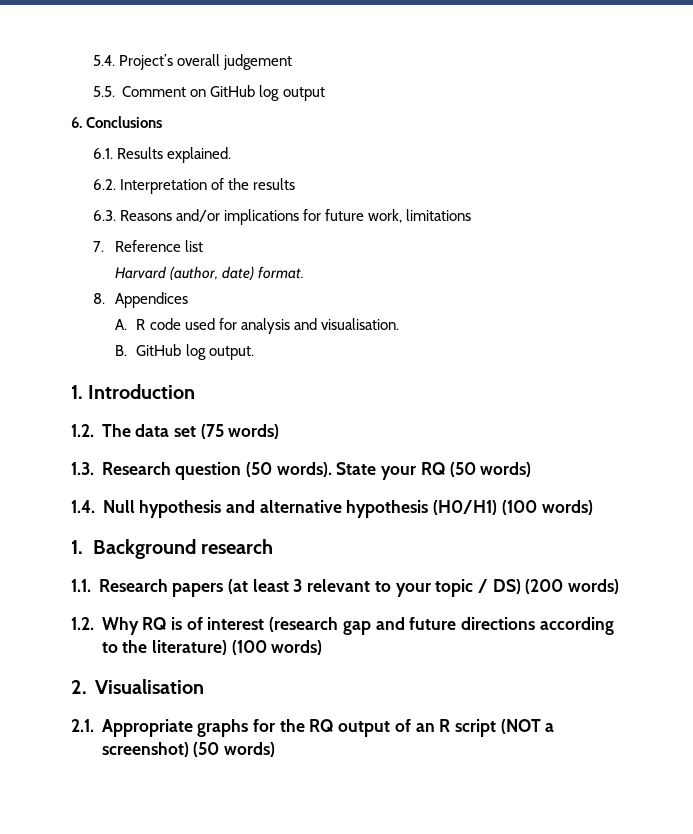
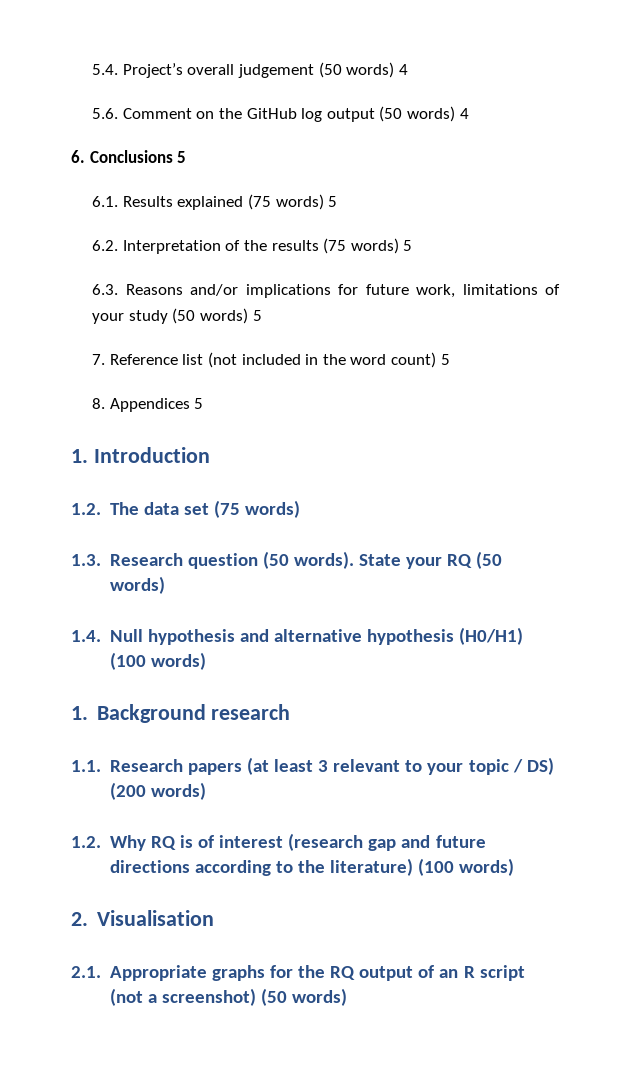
[92,86,115,97] // 5.5. -> [318,62,408,78] [92,108,119,119] (50 words) 4 // 5.6.
(207, 93) none -> [219,108,243,119] the
(325, 94) none -> [379,106,469,122] (50 words) 4
(163, 122) none -> [177,151,187,163] 5
[166,147,231,163] explained. -> [177,194,338,210] explained (75 words) 5
(296, 184) none -> [323,238,413,254] (75 words) 5
[92,240,203,252] [114,266,304,281] [92,292,188,308] [114,318,399,334] [114,344,254,360] // 7. Reference list // Harvard (author, date) format. // 8. Appendices // A. R code used for analysis and visualisation. // B. GitHub log output. -> [544,284,560,295] [92,308,262,324] [92,352,450,368] [92,398,204,412] of your study (50 words) 5 // 7. Reference list (not included in the word count) 5 // 8. Appendices 5
[500,719,541,734] (NOT -> [109,988,143,1006] (not

